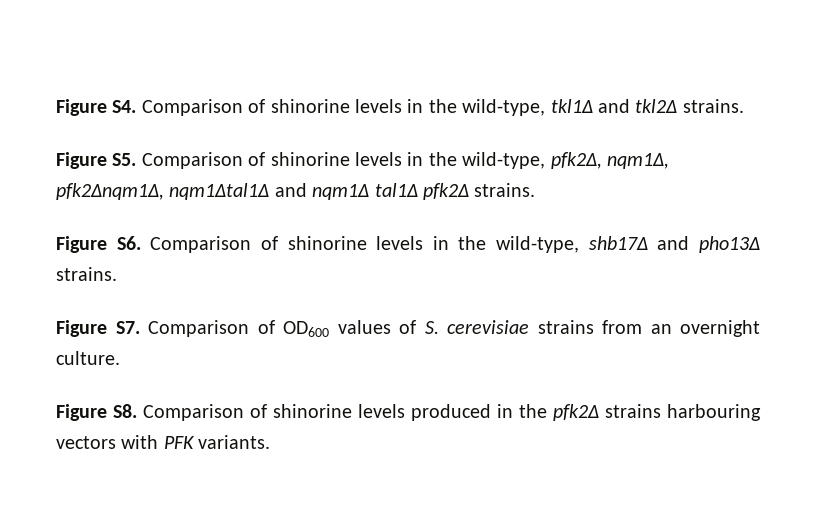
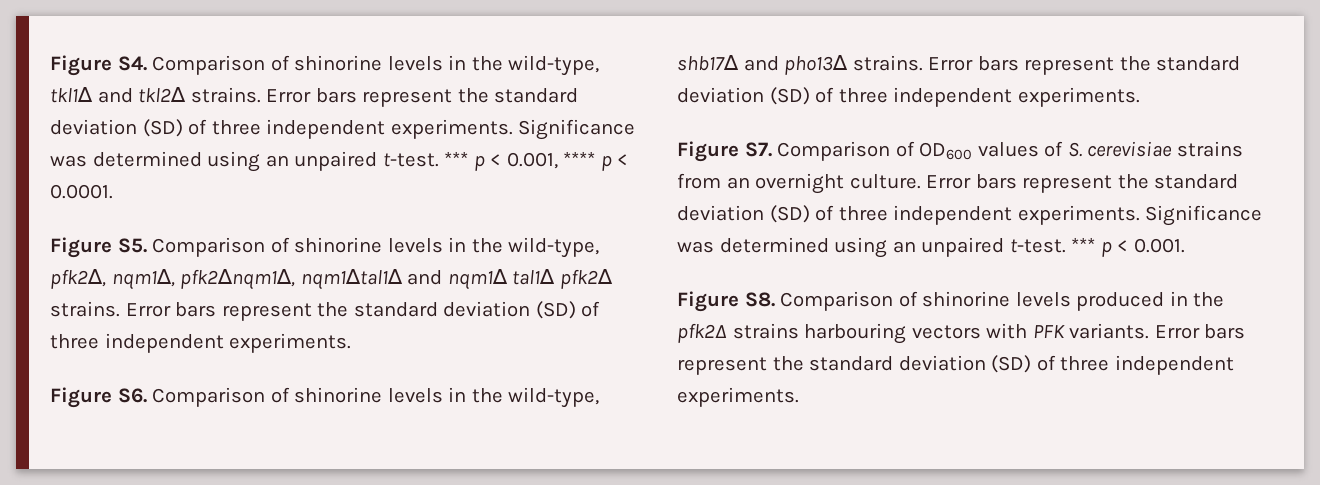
(744, 106) none -> [266,88,579,107] [50,119,636,140] [50,151,629,172] [50,184,113,199] Error bars represent the standard deviation (SD) of three independent experiments. Significance was determined using an unpaired t-test. *** p < 0.001, **** p < 0.0001.
(536, 190) none -> [125,301,601,321] [50,333,352,353] Error bars represent the standard deviation (SD) of three independent experiments.
(117, 274) none -> [928,56,1241,75] [677,87,1140,107] Error bars represent the standard deviation (SD) of three independent experiments.
(120, 358) none -> [926,174,1239,193] [677,205,1263,226] [677,237,1185,258] Error bars represent the standard deviation (SD) of three independent experiments. Significance was determined using an unpaired t-test. *** p < 0.001.
(271, 442) none -> [1154,324,1246,339] [677,355,1234,375] [677,387,799,407] Error bars represent the standard deviation (SD) of three independent experiments.

